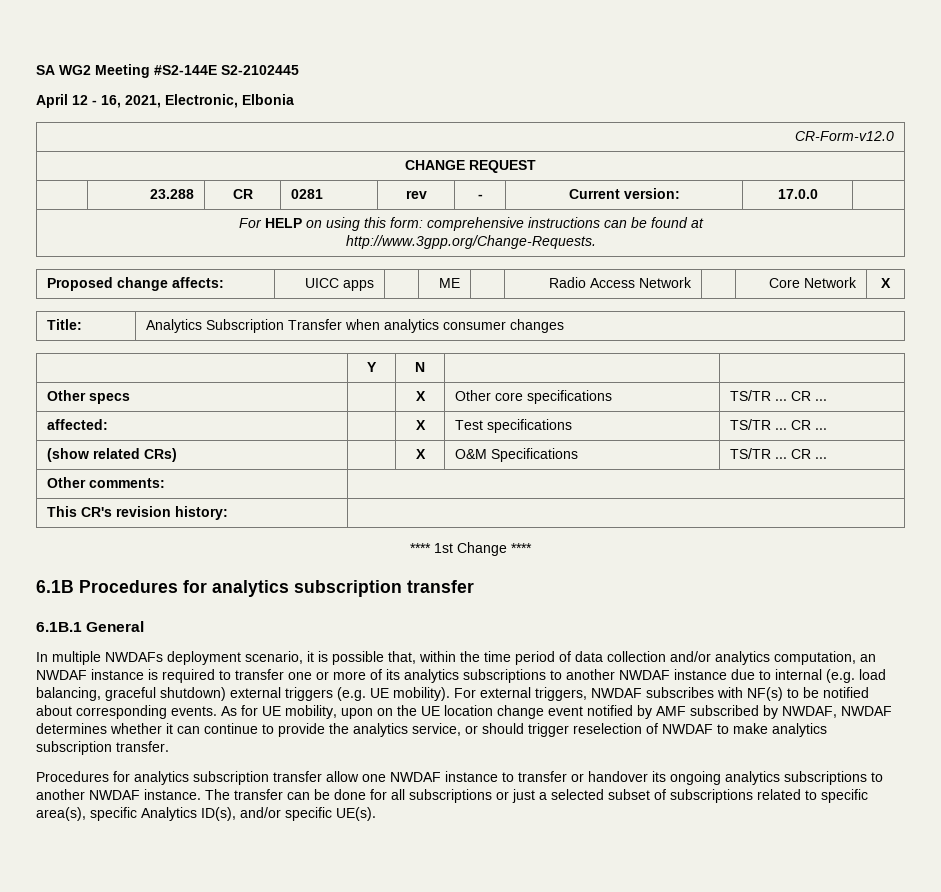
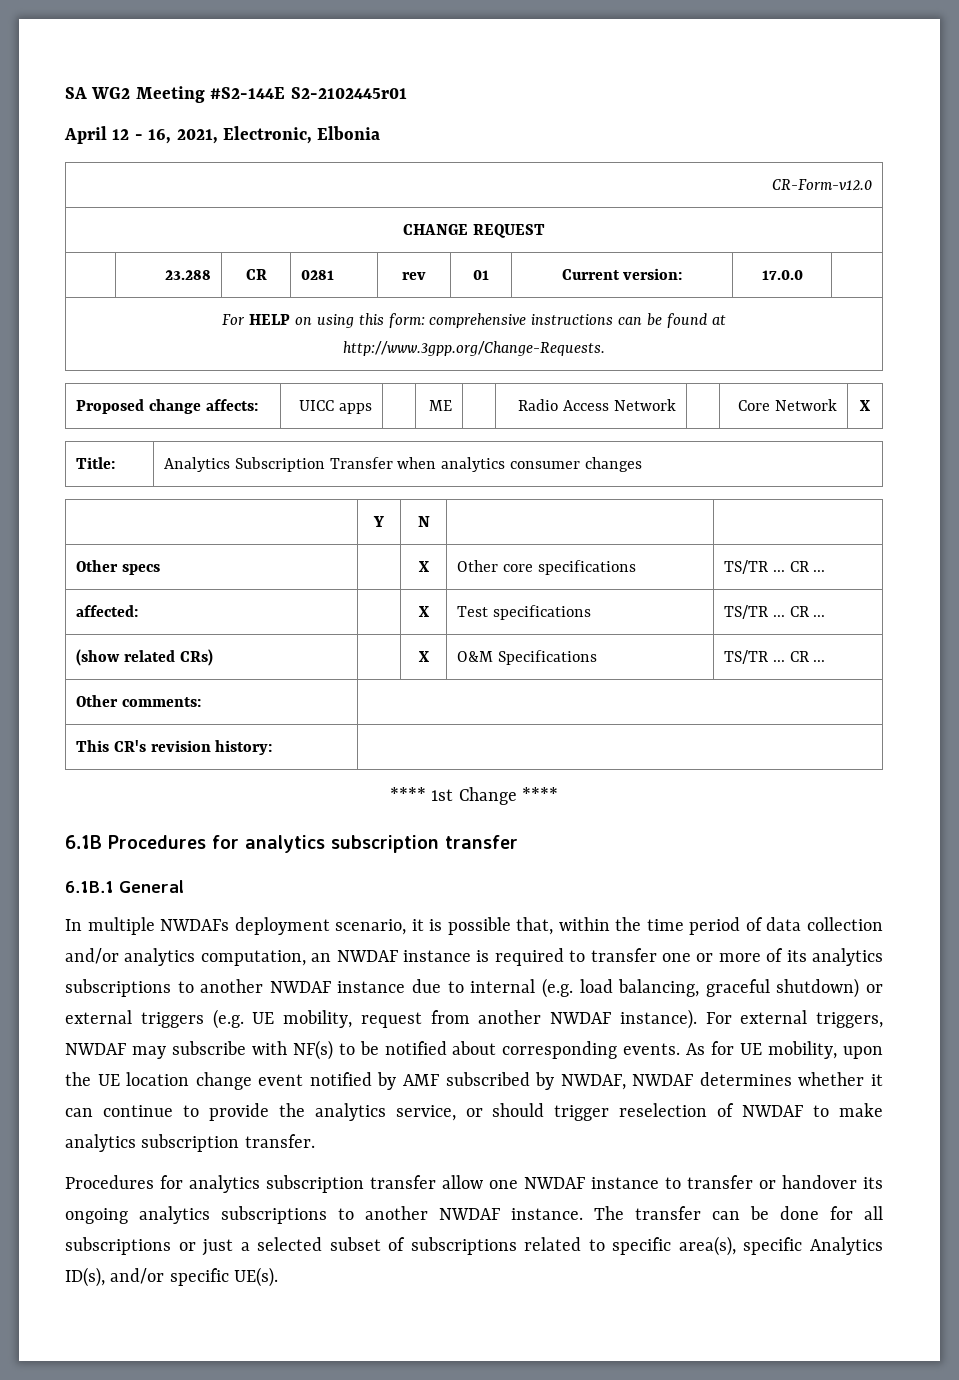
[221,65,299,75] S2-2102445 -> [290,87,407,99] S2-2102445r01
[477,194,483,199] - -> [473,270,489,280] 01
(226, 694) none -> [865,984,883,993] or
[393,687,450,701] mobility). -> [283,1009,697,1029] mobility, request from another NWDAF instance).
[646,687,714,698] subscribes -> [131,1041,246,1059] may subscribe
[377,708,393,716] on -> (883, 1052) none

